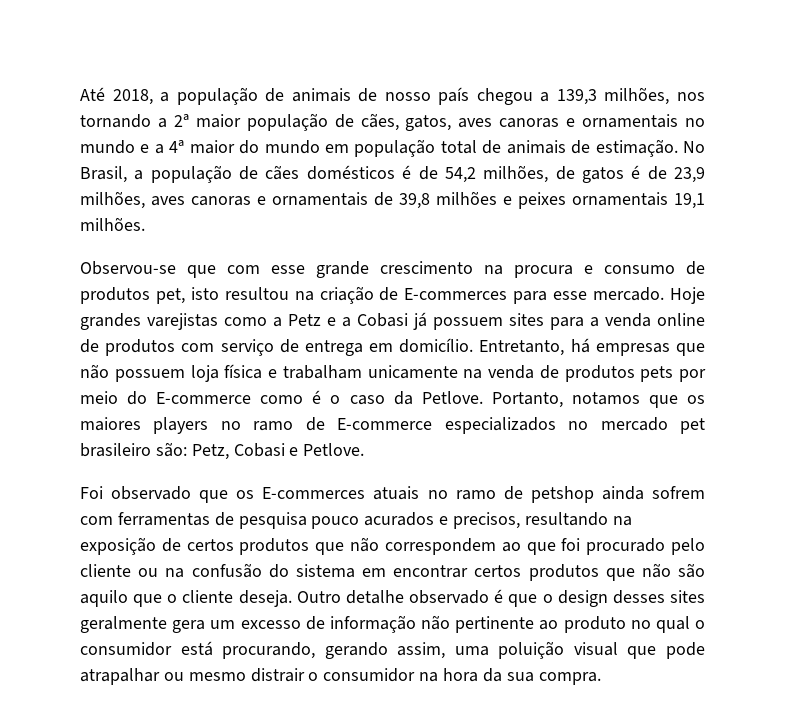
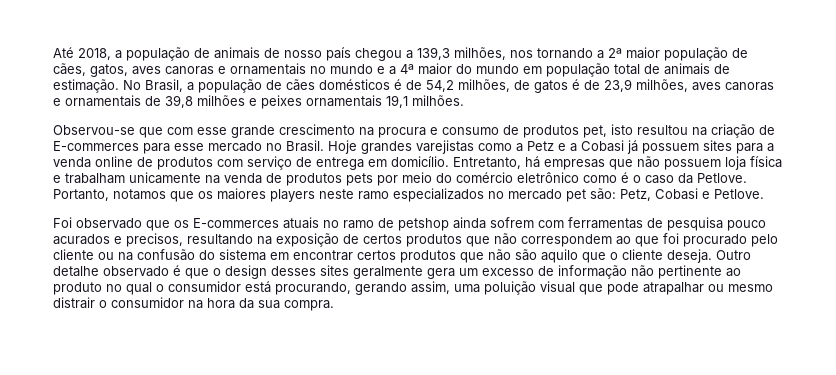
[593,287,665,301] mercado. -> [208,140,324,152] mercado no Brasil.
[156,392,252,404] E-commerce -> [456,172,579,183] comércio eletrônico
[220,417,433,431] no ramo de E-commerce -> [319,189,389,200] neste ramo
[80,443,151,457] brasileiro -> (586, 195) none

